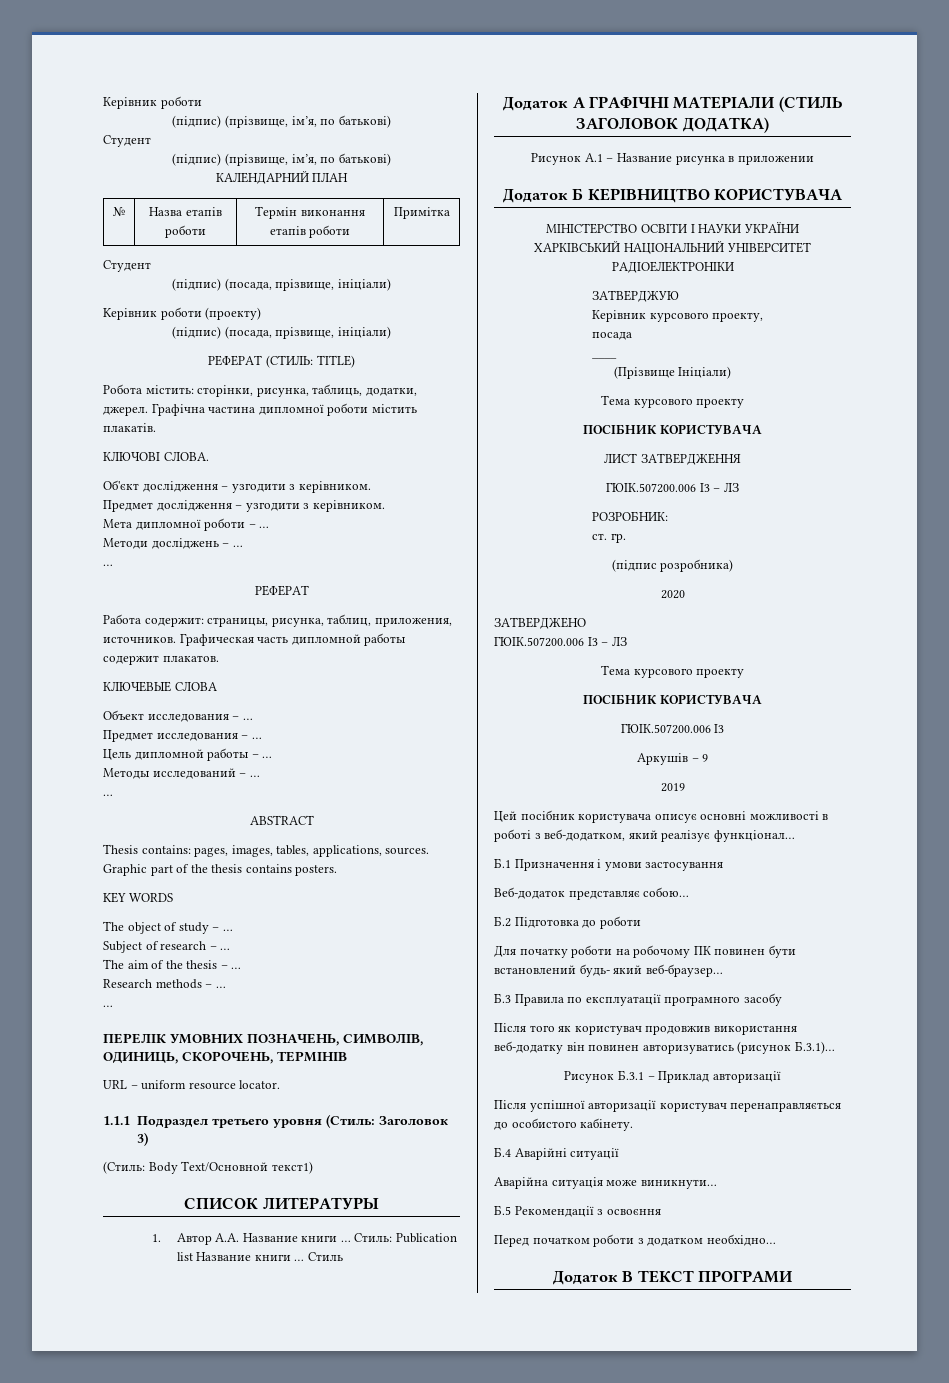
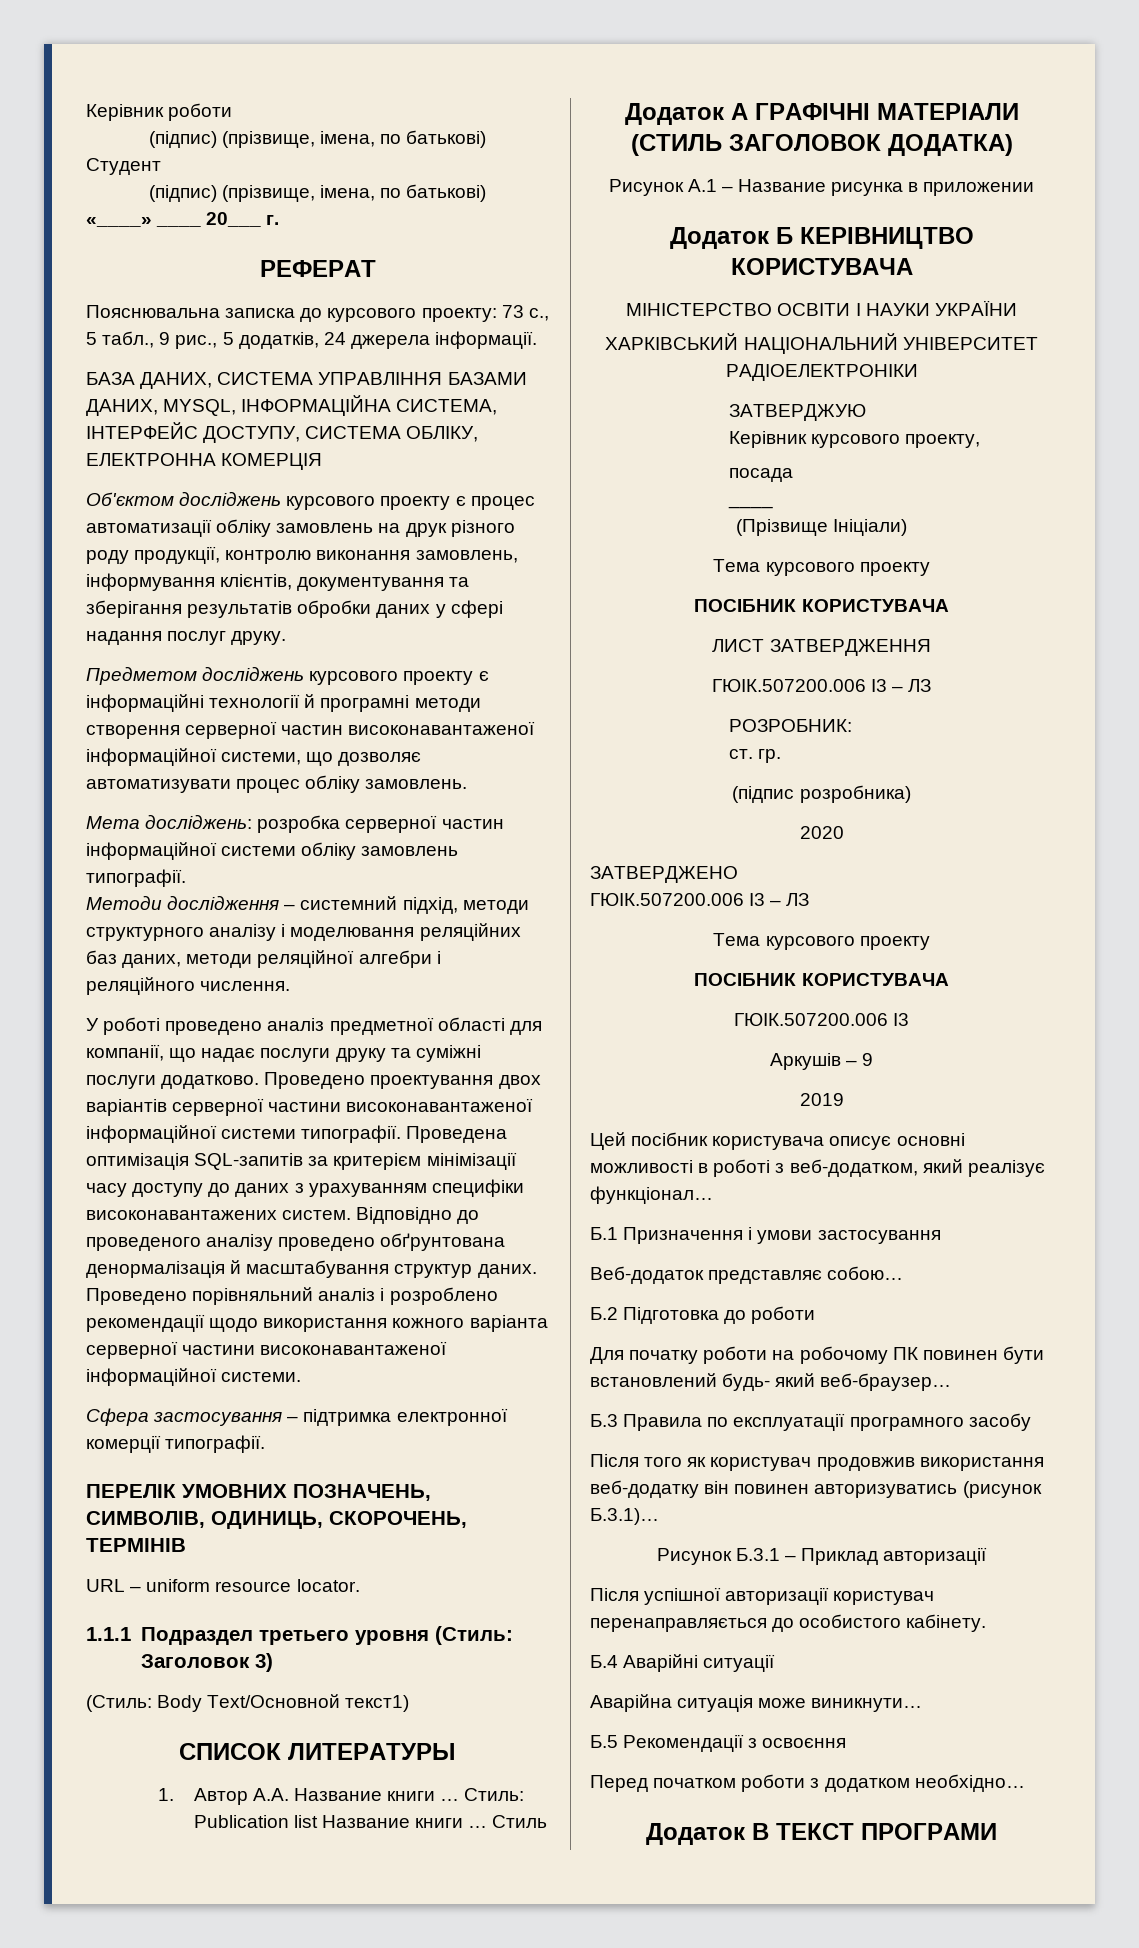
[291,116,317,127] ім’я, -> [320,131,375,147] імена,
[291,153,391,166] [215,171,349,184] [113,207,125,217] [149,207,222,216] [165,225,206,238] [255,206,365,219] [269,225,351,238] [393,207,450,219] [103,260,151,272] [172,278,391,291] [103,307,262,320] [172,326,391,339] [208,355,355,368] [103,384,417,397] [103,403,417,416] [103,423,156,432] [103,451,209,461] [103,480,371,493] [103,500,385,512] [103,518,270,531] [103,538,243,549] [103,564,113,566] [254,585,309,596] [103,614,452,627] [103,633,407,646] [103,655,219,665] [103,681,217,692] [103,710,253,722] [103,730,262,742] [103,748,273,761] [103,768,260,779] [103,794,113,796] [249,815,314,825] [103,844,430,857] [103,864,338,876] [103,892,173,903] [103,921,233,934] [103,941,231,953] [103,959,242,969] [103,979,226,989] [103,1005,113,1007] ім’я, по батькові) // КАЛЕНДАРНИЙ ПЛАН // № | Назва етапів роботи | Термін виконання етапів роботи | Примітка // Студент // (підпис) (посада, прізвище, ініціали) // Kepiвник роботи (проекту) // (підпис) (посада, прізвище, ініціали) // РЕФЕРАТ (СТИЛЬ: TITLE) // Робота містить: сторінки, рисунка, таблиць, додатки, джерел. Графічна частина дипломної роботи містить плакатів. // КЛЮЧОВІ СЛОВА. // Об'єкт дослідження – узгодити з керівником. // Предмет дослідження – узгодити з керівником. // Мета дипломної роботи – … // Методи досліджень – … // … // РЕФЕРАТ // Работа содержит: страницы, рисунка, таблиц, приложения, источников. Графическая часть дипломной работы содержит плакатов. // КЛЮЧЕВЫЕ СЛОВА // Объект исследования – … // Предмет исследования – … // Цель дипломной работы – … // Методы исследований – … // … // ABSTRACT // Thesis contains: pages, images, tables, applications, sources. Graphic part of the thesis contains posters. // KEY WORDS // The object of study – … // Subject of research – … // The aim of the thesis – … // Research methods – … // … -> [320,184,487,202] [86,212,280,227] [259,260,376,277] [86,305,549,322] [86,331,538,349] [86,372,527,389] [86,395,498,416] [86,422,479,443] [86,453,323,470] [86,491,535,510] [86,519,515,537] [86,546,518,564] [86,573,470,591] [86,600,503,618] [86,631,287,645] [86,666,489,685] [86,694,481,712] [86,721,536,739] [86,748,422,766] [86,775,468,793] [86,814,504,833] [86,842,459,860] [86,869,186,887] [86,895,529,914] [86,923,521,941] [86,950,441,968] [86,977,291,995] [86,1017,542,1035] [86,1044,481,1062] [86,1072,541,1089] [86,1098,534,1116] [86,1125,508,1143] [86,1152,517,1170] [86,1179,524,1197] [86,1207,480,1224] [86,1233,506,1251] [86,1260,537,1278] [86,1287,498,1305] [86,1314,548,1332] [86,1341,448,1359] [86,1368,302,1386] [86,1408,508,1426] [86,1435,266,1453] імена, по батькові) // «____» ____ 20___ г. // РЕФЕРАТ // Пояснювальна записка до курсового проекту: 73 с., 5 табл., 9 рис., 5 додатків, 24 джерела інформації. // БАЗА ДАНИХ, СИСТЕМА УПРАВЛІННЯ БАЗАМИ ДАНИХ, MYSQL, ІНФОРМАЦІЙНА СИСТЕМА, ІНТЕРФЕЙС ДОСТУПУ, СИСТЕМА ОБЛІКУ, ЕЛЕКТРОННА КОМЕРЦІЯ // Об'єктом досліджень курсового проекту є процес автоматизації обліку замовлень на друк різного роду продукції, контролю виконання замовлень, інформування клієнтів, документування та зберігання результатів обробки даних у сфері надання послуг друку. // Предметом досліджень курсового проекту є інформаційні технології й програмні методи створення серверної частин високонавантаженої інформаційної системи, що дозволяє автоматизувати процес обліку замовлень. // Мета досліджень: розробка серверної частин інформаційної системи обліку замовлень типографії. // Методи дослідження – системний підхід, методи структурного аналізу і моделювання реляційних баз даних, методи реляційної алгебри і реляційного числення. // У роботі проведено аналіз предметної області для компанії, що надає послуги друку та суміжні послуги додатково. Проведено проектування двох варіантів серверної частини високонавантаженої інформаційної системи типографії. Проведена оптимізація SQL-запитів за критерієм мінімізації часу доступу до даних з урахуванням специфіки високонавантажених систем. Відповідно до проведеного аналізу проведено обґрунтована денормалізація й масштабування структур даних. Проведено порівняльний аналіз і розроблено рекомендації щодо використання кожного варіанта серверної частини високонавантаженої інформаційної системи. // Сфера застосування – підтримка електронної комерції типографії.

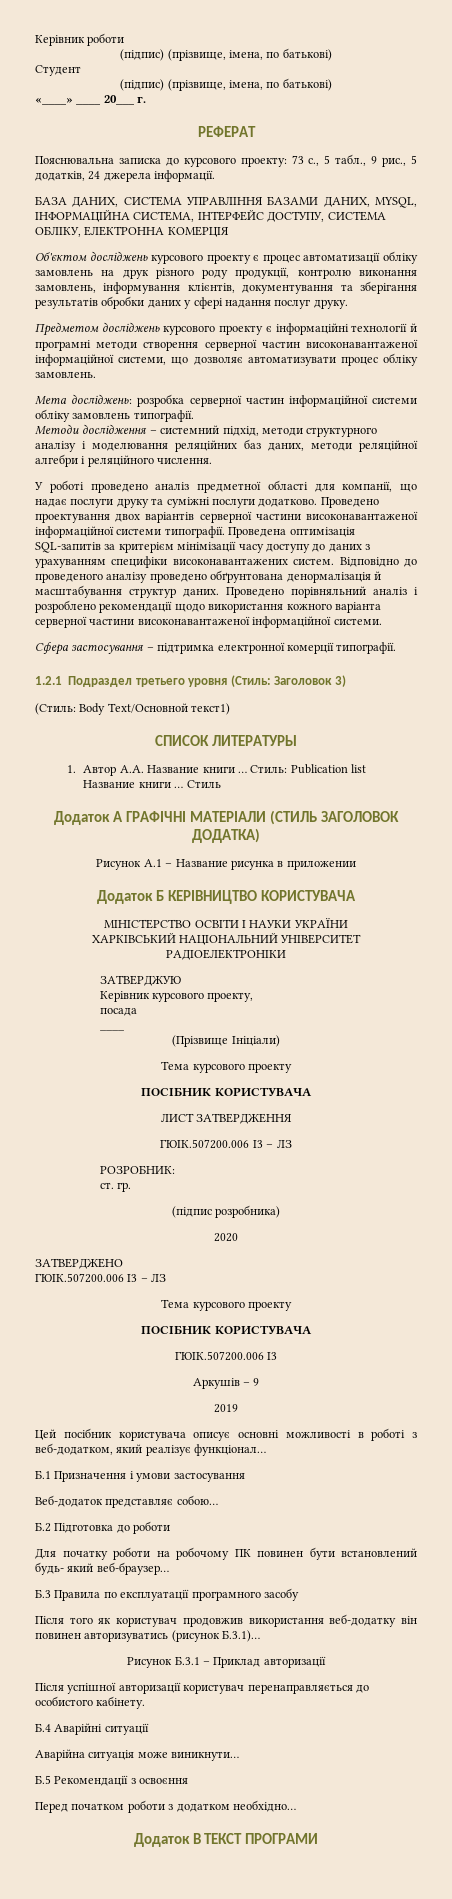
[86,1484,431,1501] [86,1511,467,1529] [86,1538,186,1552] [86,1579,360,1592] [86,1627,131,1641] ПЕРЕЛІК УМОВНИХ ПОЗНАЧЕНЬ, СИМВОЛІВ, ОДИНИЦЬ, СКОРОЧЕНЬ, ТЕРМІНІВ // URL – uniform resource locator. // 1.1.1 -> [35,676,62,685] 1.2.1

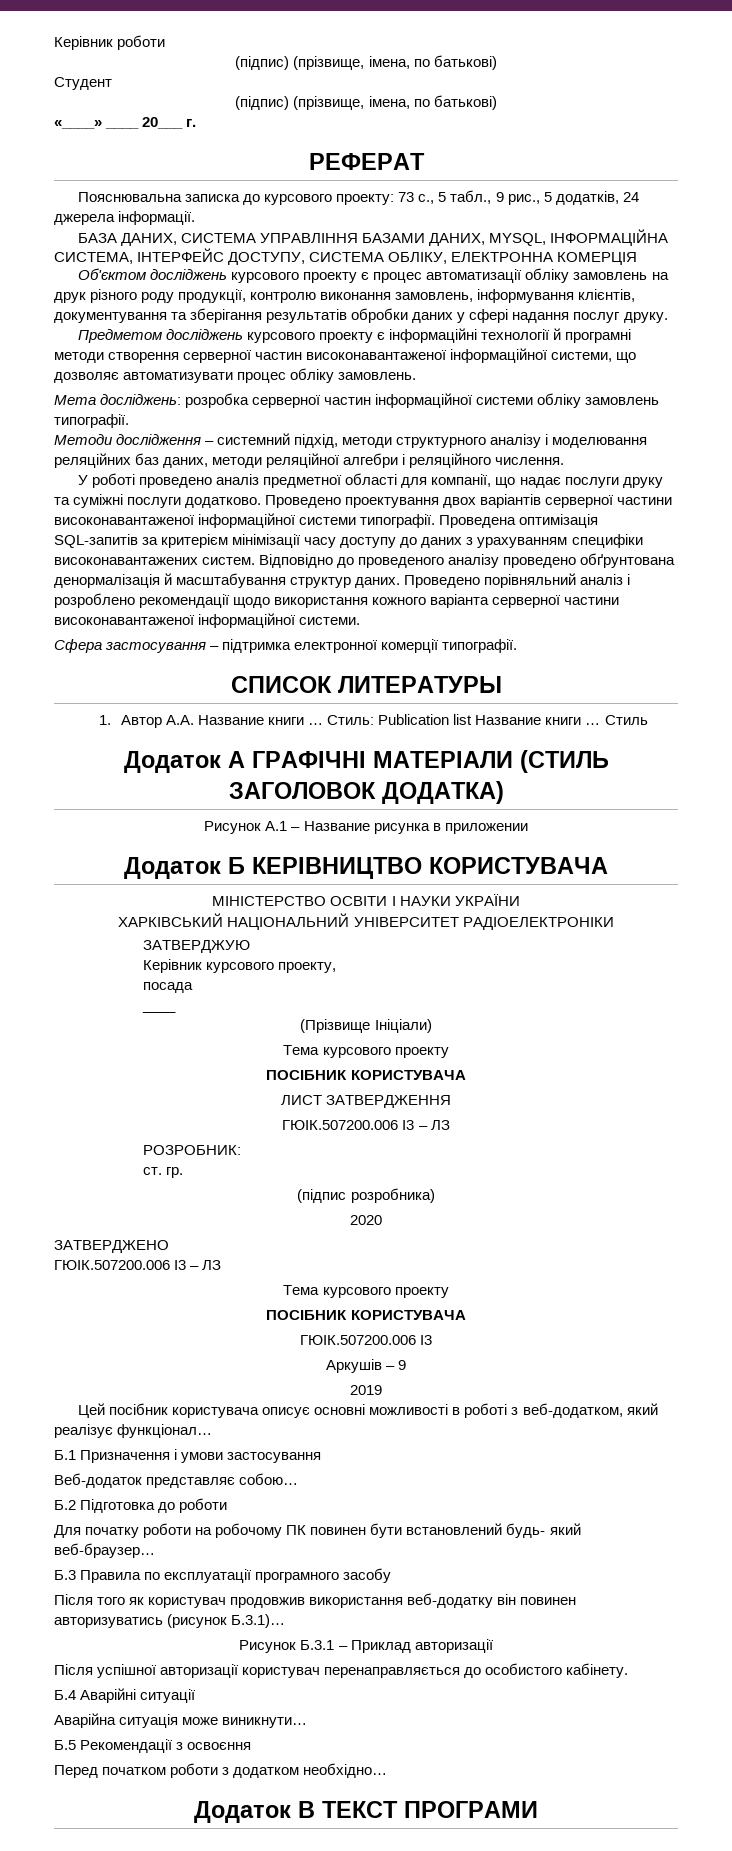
[35,675,346,687] [35,703,231,715] // 1.2.1 Подраздел третьего уровня (Стиль: Заголовок 3) // (Стиль: Body Text/Основной текст1) -> (518, 646) none

